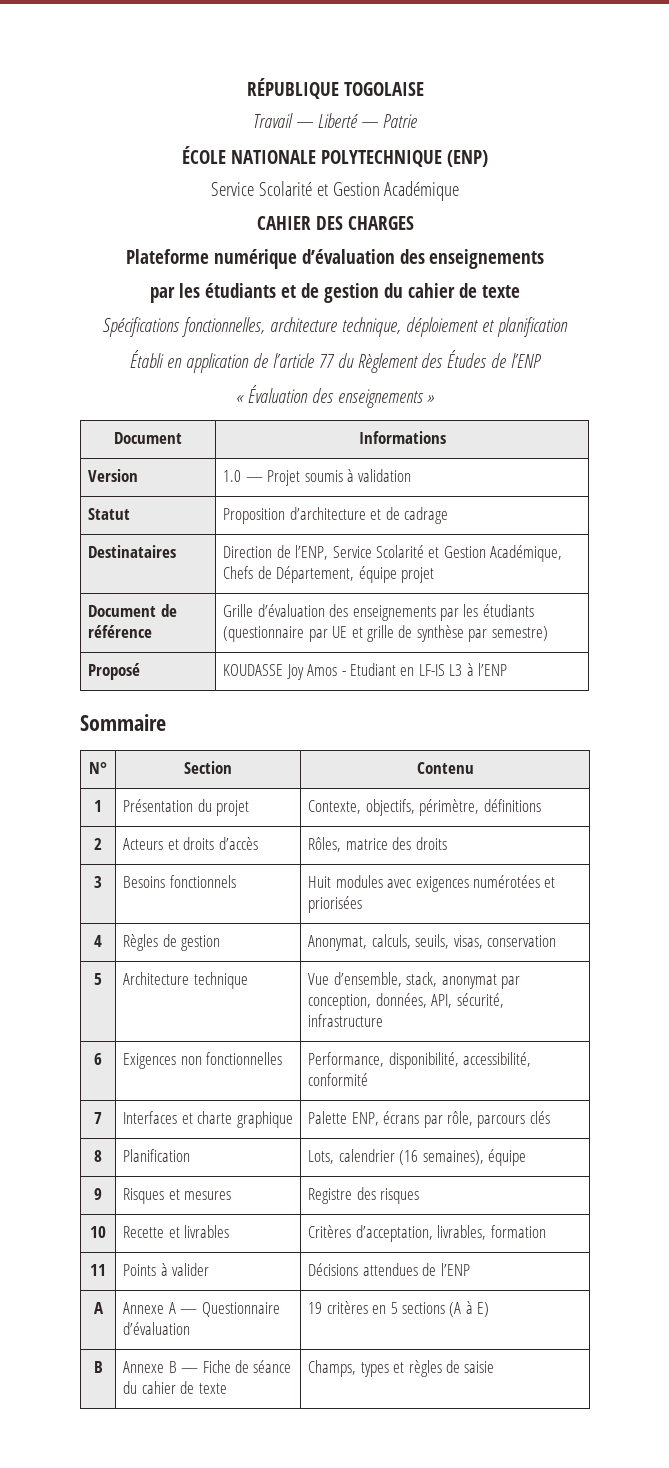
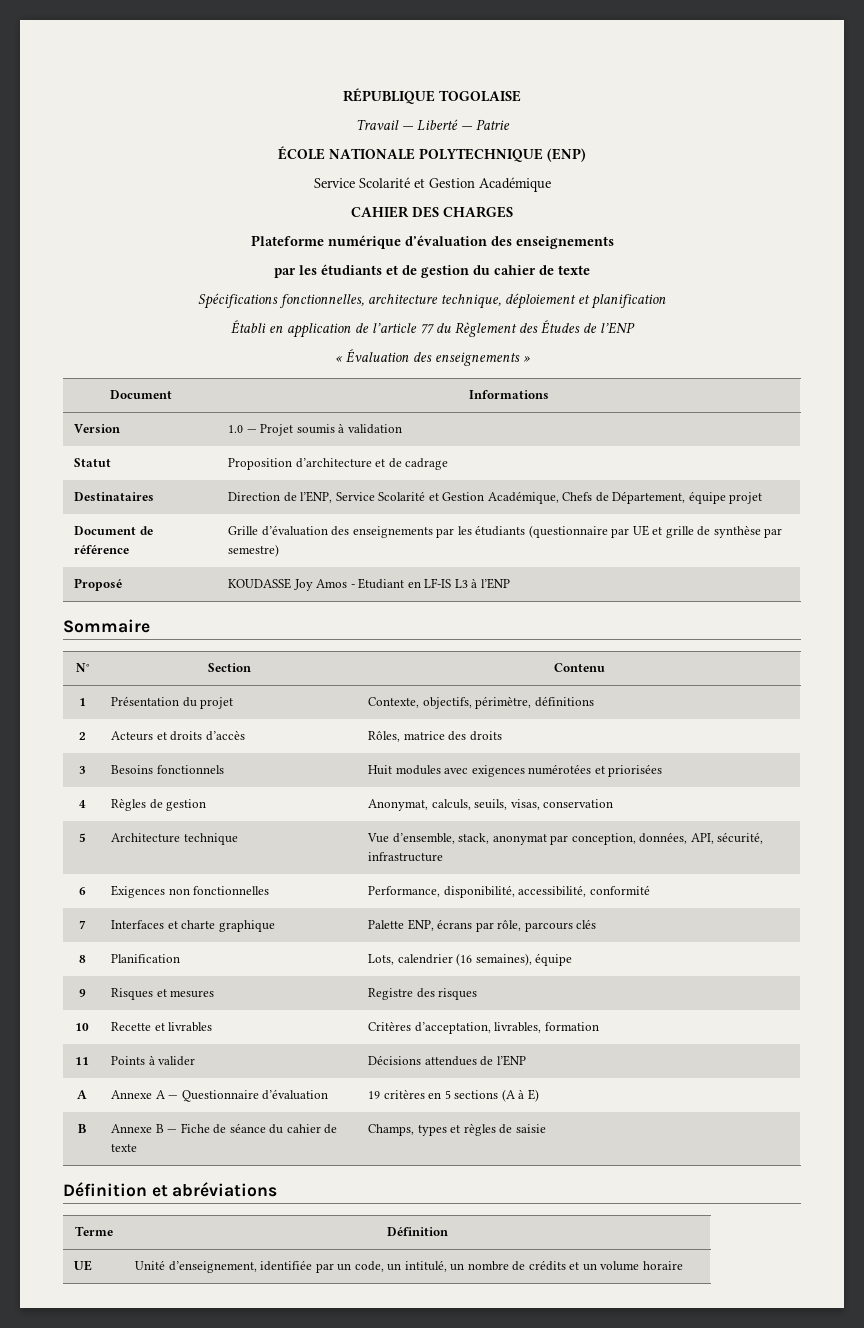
(495, 1367) none -> [63,1182,278,1197] [75,1226,113,1236] [387,1226,448,1236] [74,1260,93,1271] [135,1260,683,1273] // Définition et abréviations // Terme | Définition // UE | Unité d’enseignement, identifiée par un code, un intitulé, un nombre de crédits et un volume horaire

